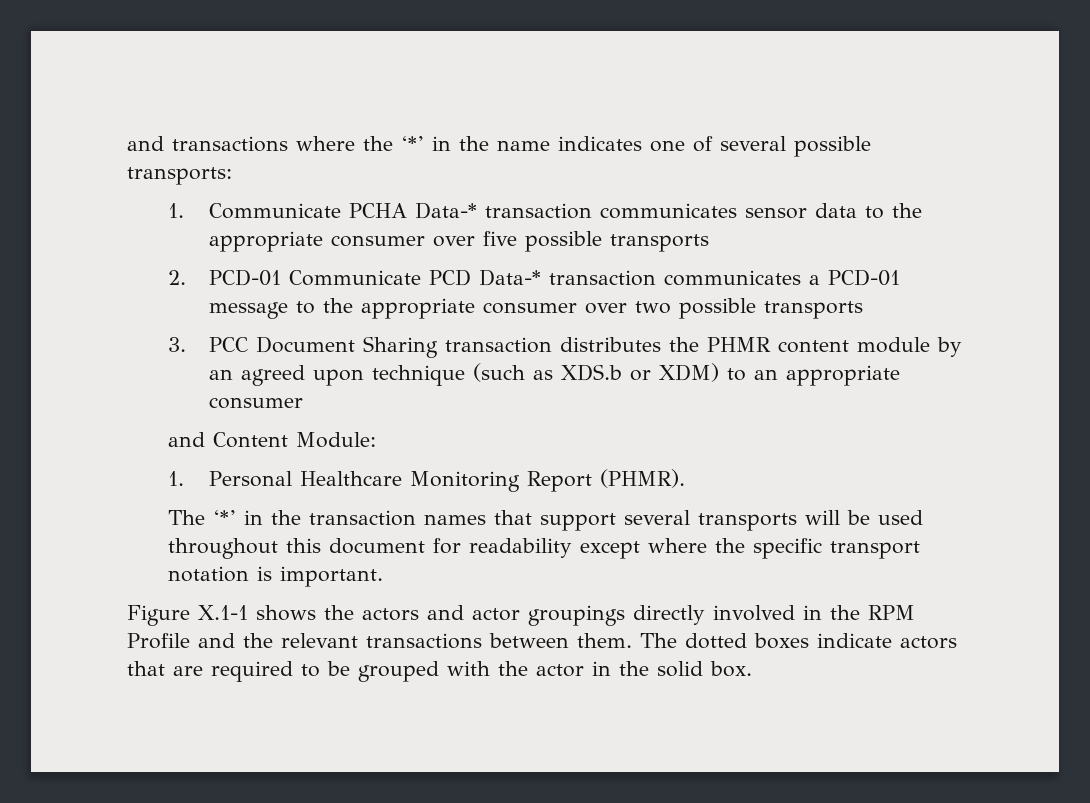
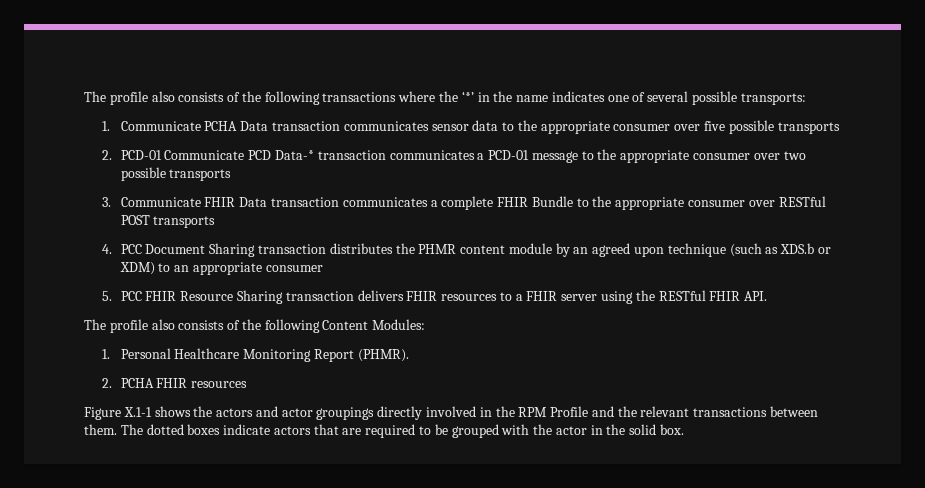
[127,136,164,151] and -> [84,91,320,105] The profile also consists of the following
[414,202,477,219] Data-* -> [240,121,269,131] Data
(186, 344) none -> [120,196,826,210] [120,215,216,228] [102,244,113,254] Communicate FHIR Data transaction communicates a complete FHIR Bundle to the appropriate consumer over RESTful POST transports // 4.
[167,432,376,448] and Content Module: -> [102,290,768,304] [84,319,426,333] 5. PCC FHIR Resource Sharing transaction delivers FHIR resources to a FHIR server using the RESTful FHIR API. // The profile also consists of the following Content Modules:
[167,510,923,531] [167,538,920,559] [167,566,383,587] The ‘*’ in the transaction names that support several transports will be used throughout this document for readability except where the specific transport notation is important. -> [102,378,248,388] 2. PCHA FHIR resources

